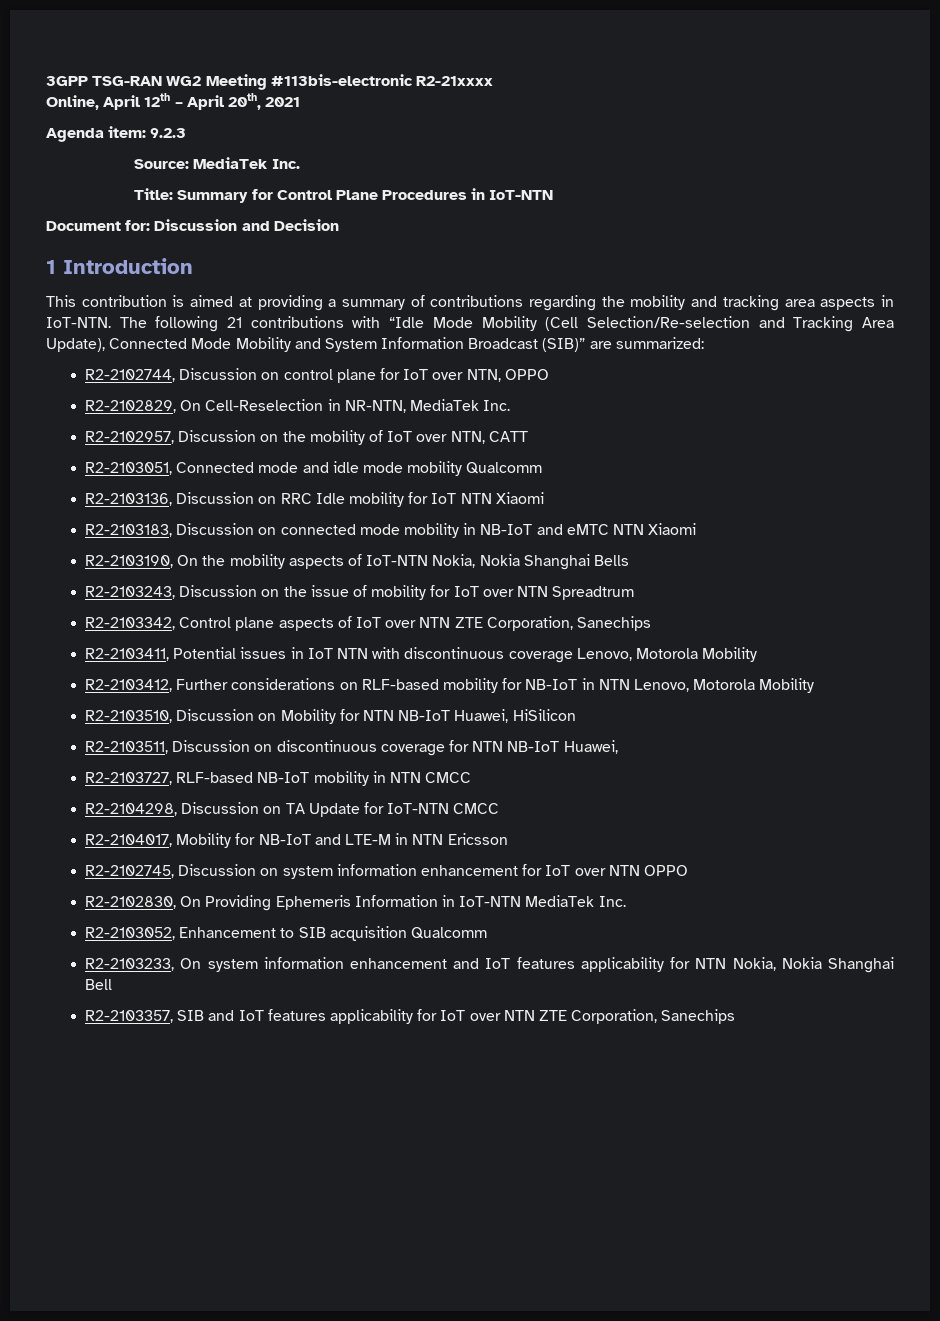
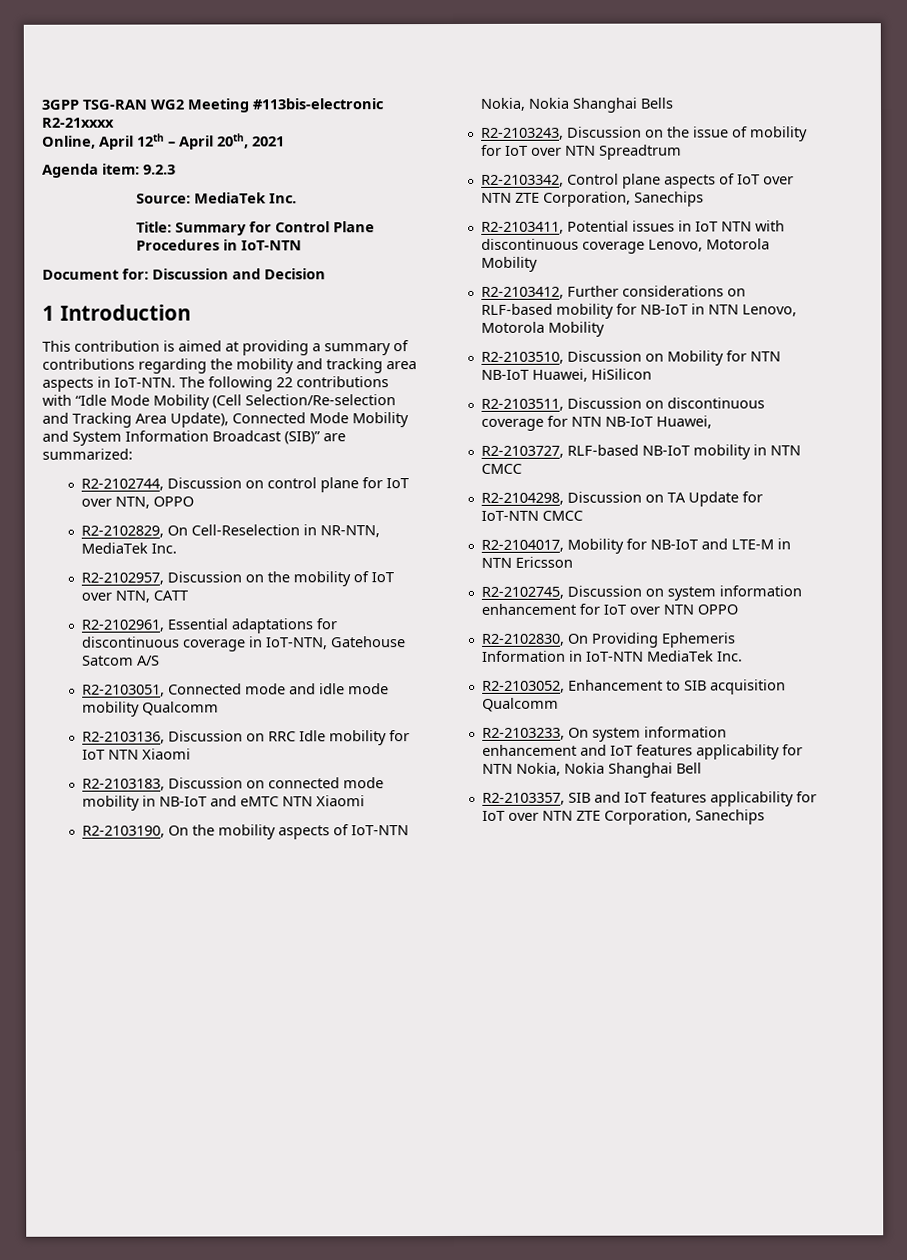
[227,317,243,328] 21 -> [276,377,293,388] 22
(528, 436) none -> [81,618,338,634] [82,636,407,652] [82,655,161,666] // R2-2102961, Essential adaptations for discontinuous coverage in IoT-NTN, Gatehouse Satcom A/S

